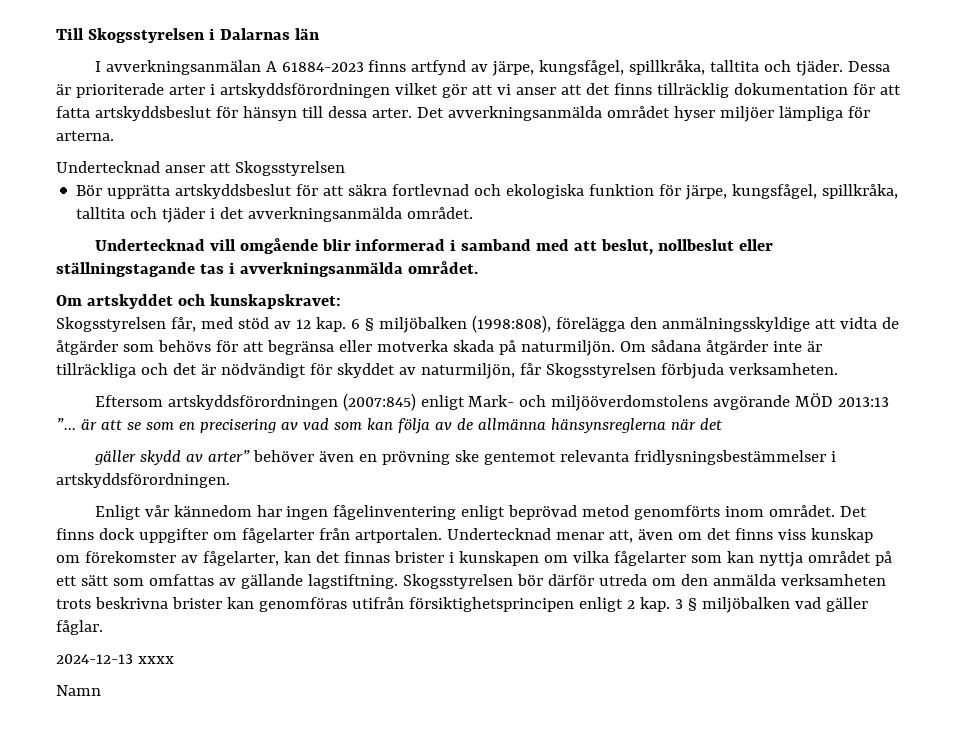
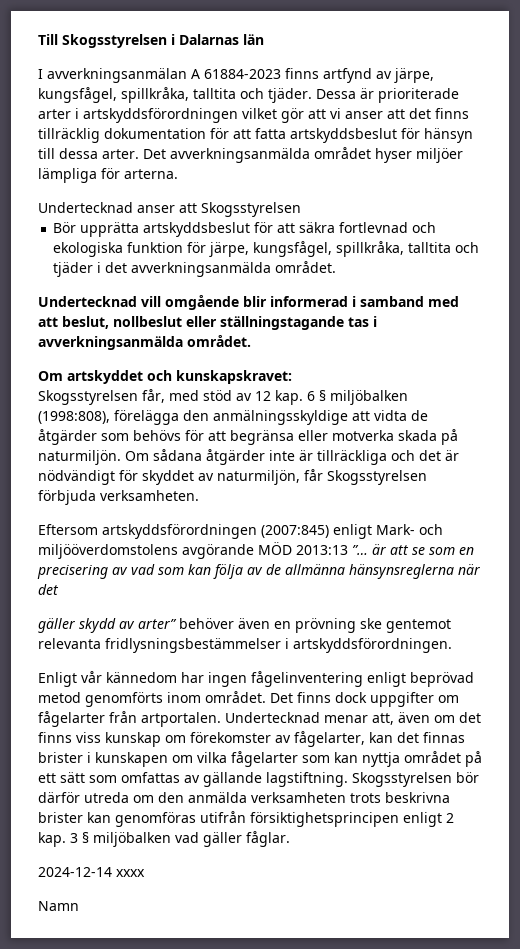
[56,654,133,664] 2024-12-13 -> [38,867,112,877] 2024-12-14

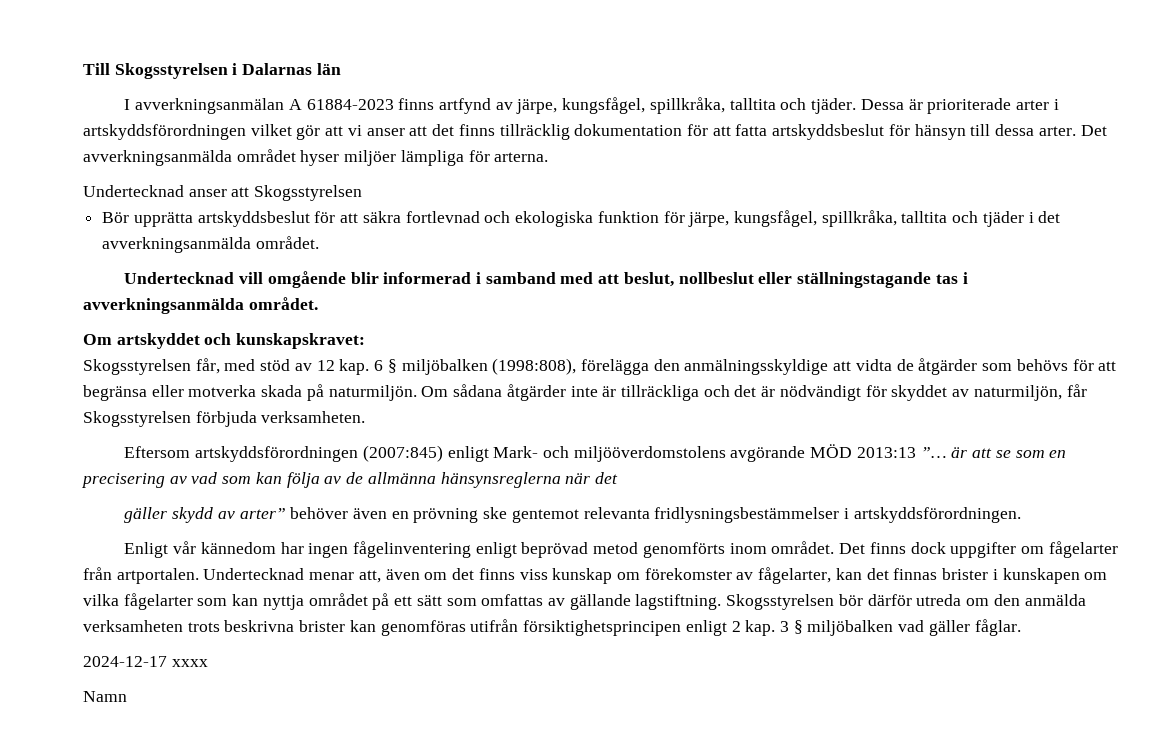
[38,867,112,877] 2024-12-14 -> [83,656,167,667] 2024-12-17

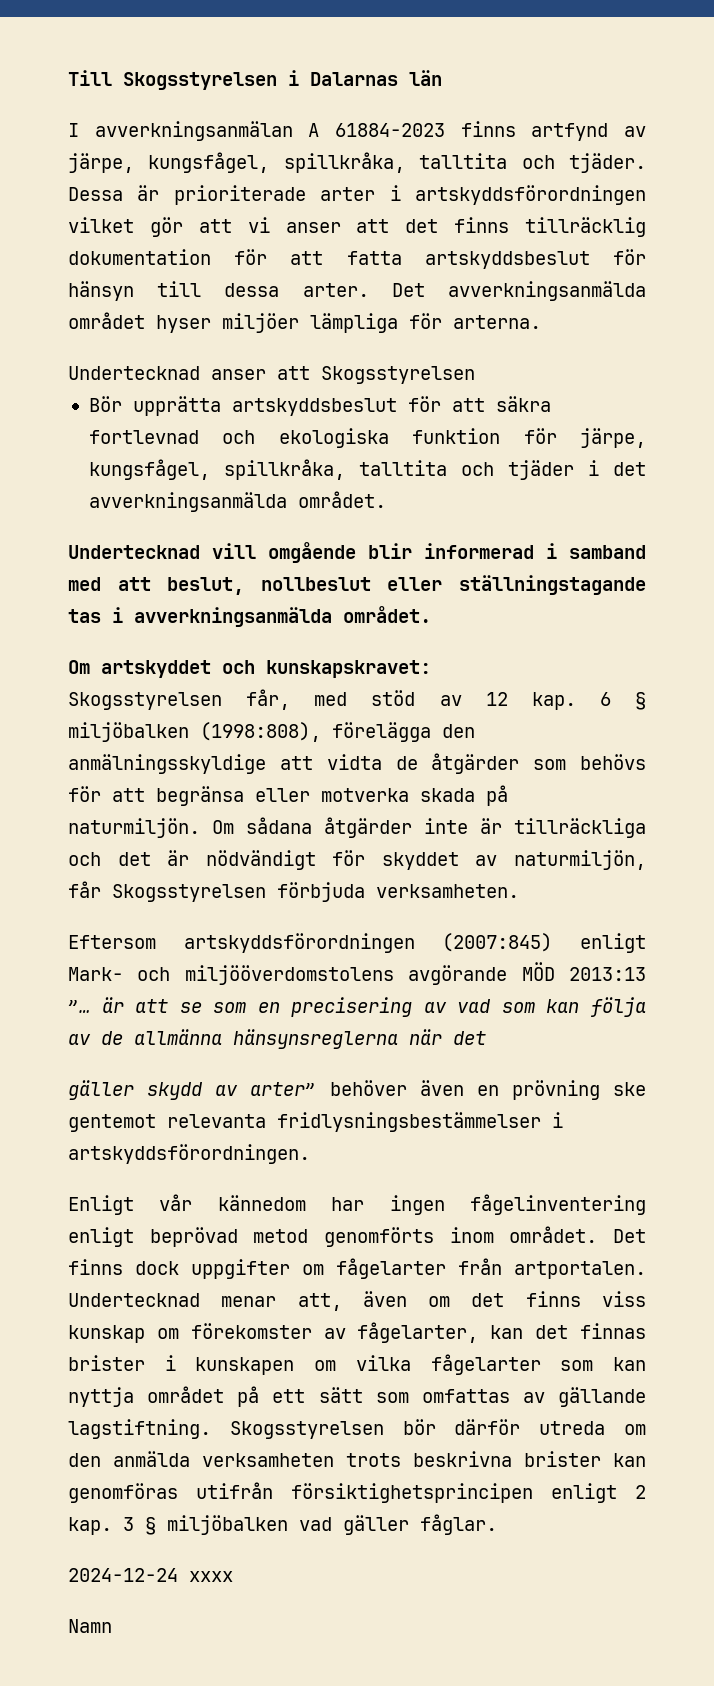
[83,656,167,667] 2024-12-17 -> [68,1568,178,1582] 2024-12-24

